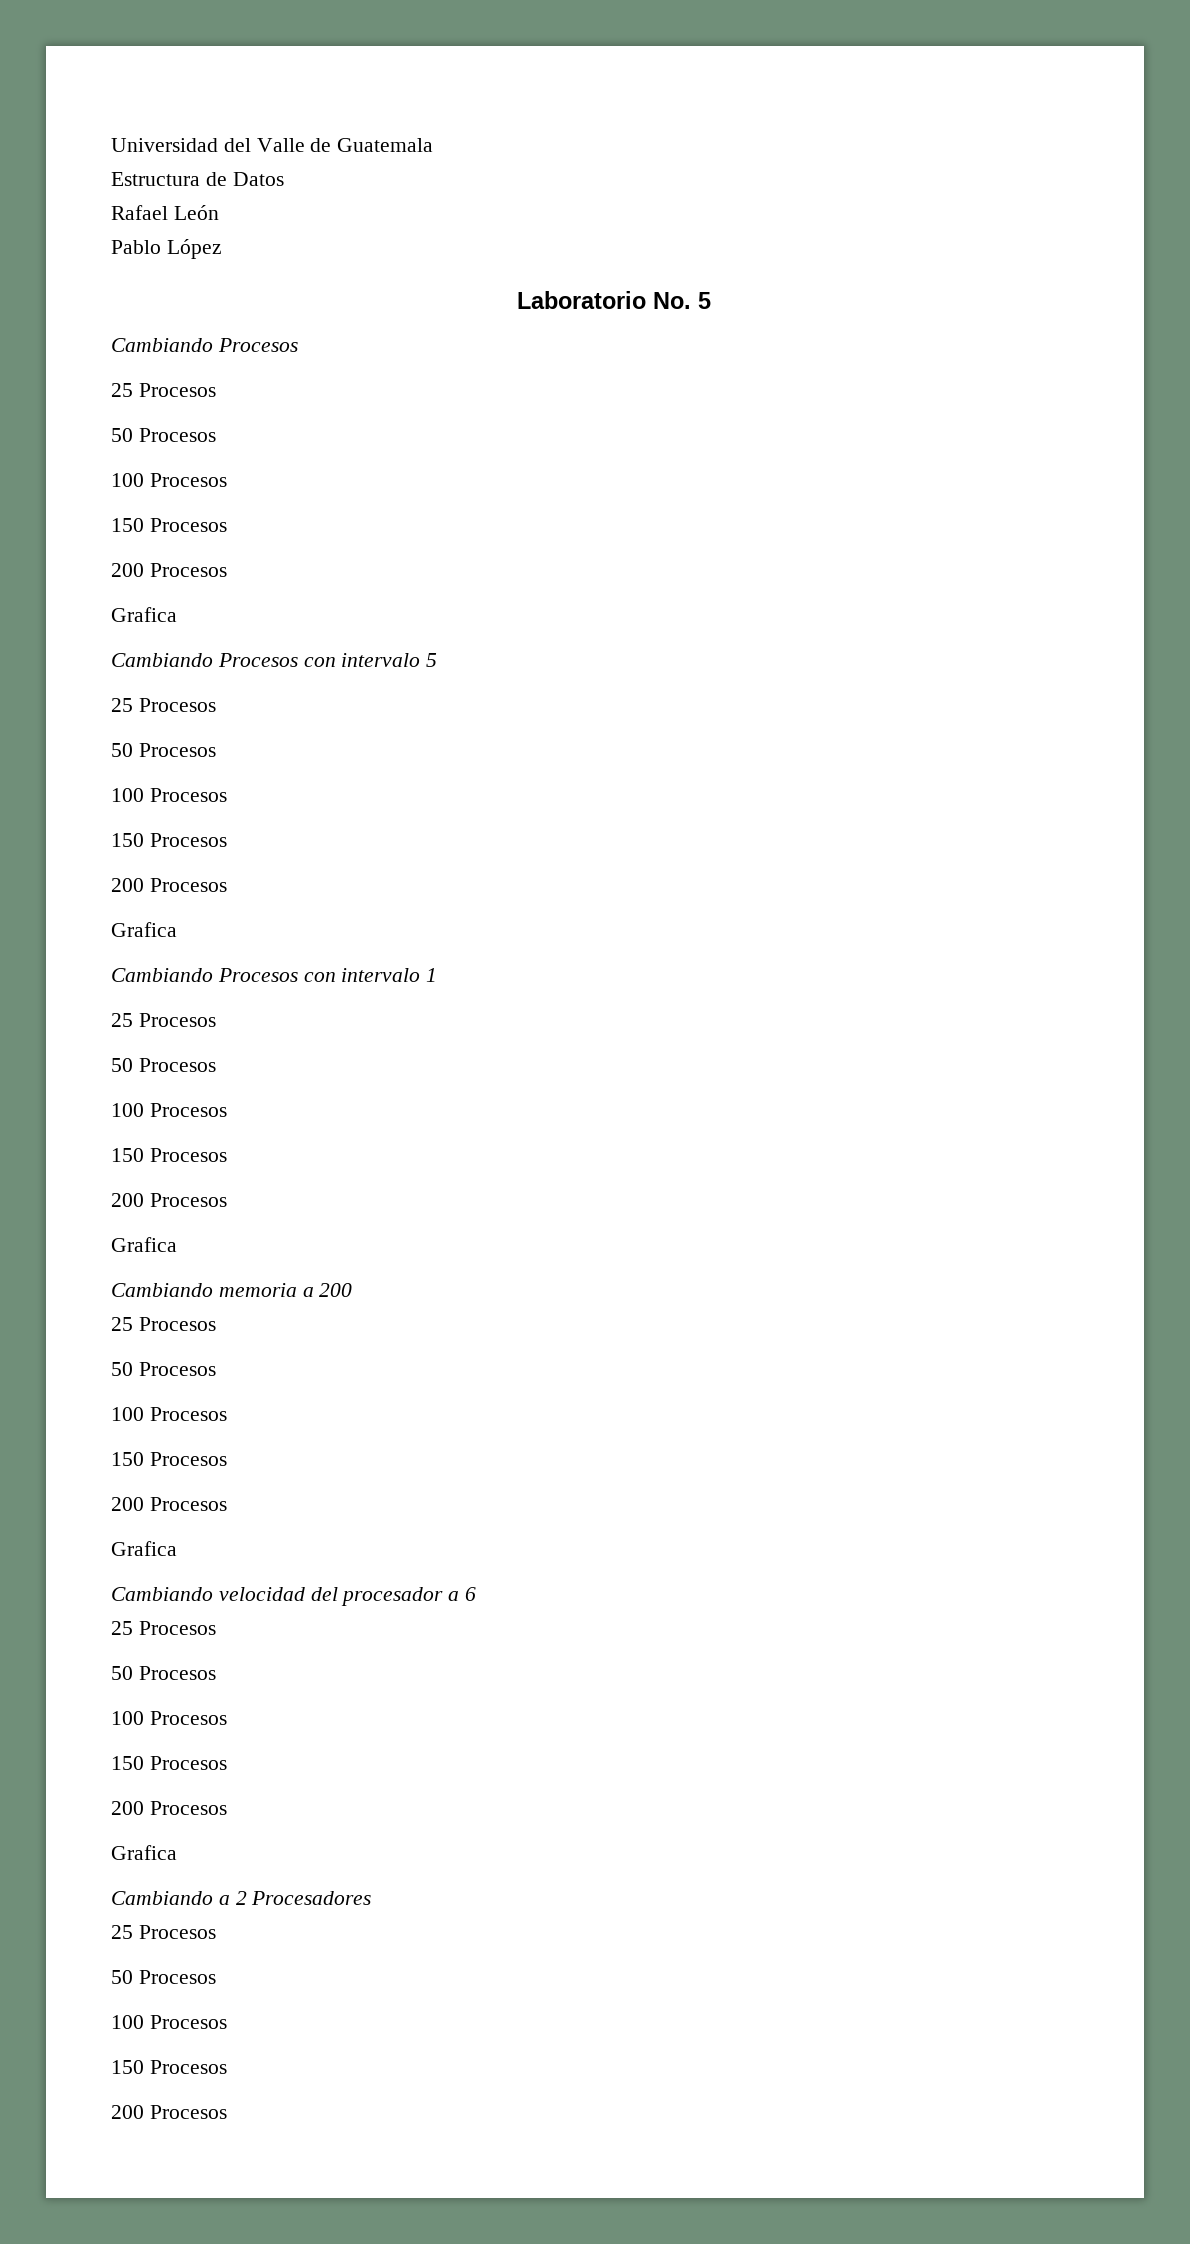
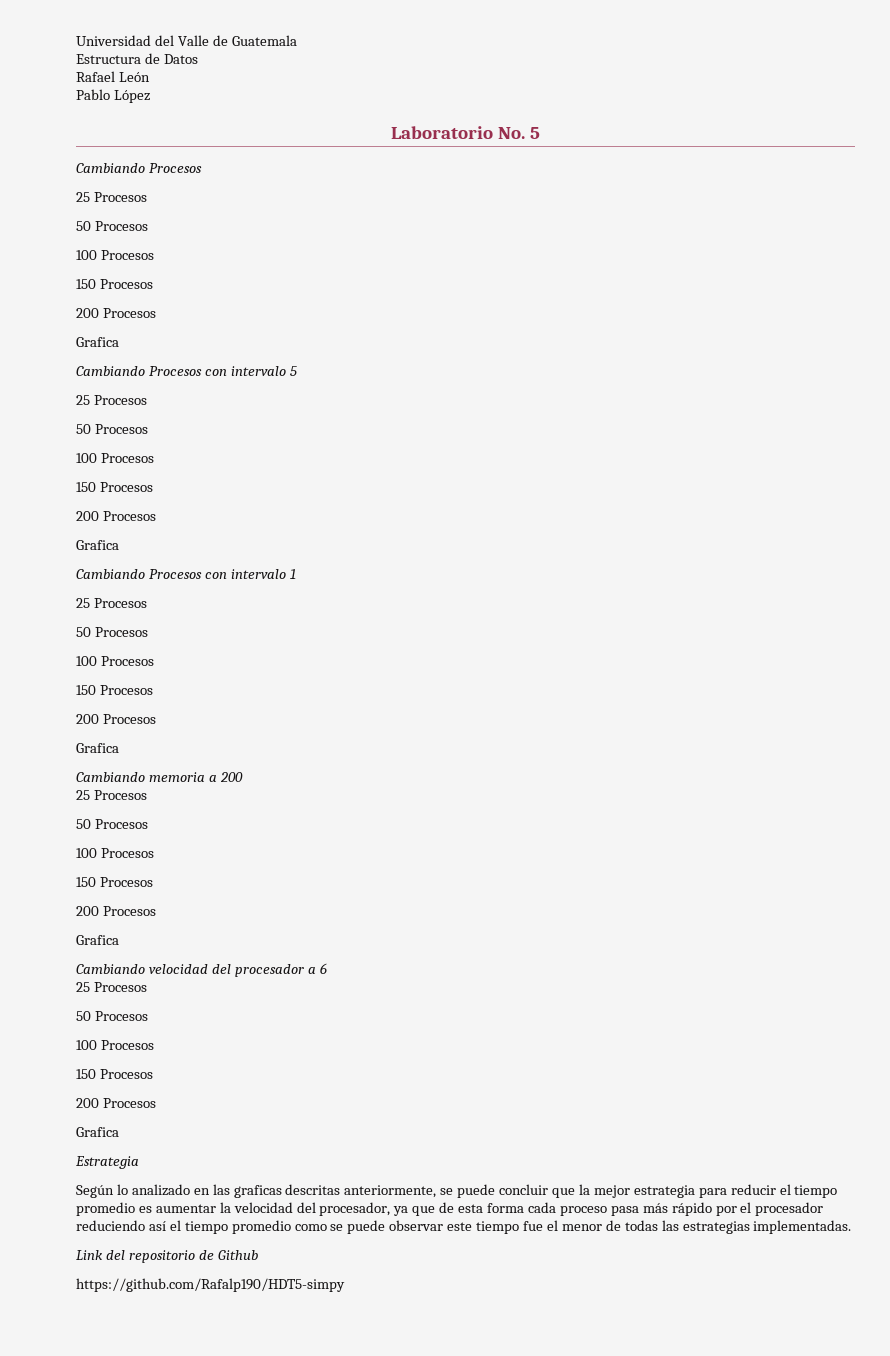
[111,1891,372,1905] [111,1925,216,1939] [111,1970,216,1984] [111,2015,227,2029] [111,2060,227,2074] [111,2105,227,2119] Cambiando a 2 Procesadores // 25 Procesos // 50 Procesos // 100 Procesos // 150 Procesos // 200 Procesos -> [75,1156,139,1169] [76,1184,838,1198] [76,1202,824,1216] [76,1220,852,1234] [76,1250,258,1263] [76,1278,345,1292] Estrategia // Según lo analizado en las graficas descritas anteriormente, se puede concluir que la mejor estrategia para reducir el tiempo promedio es aumentar la velocidad del procesador, ya que de esta forma cada proceso pasa más rápido por el procesador reduciendo así el tiempo promedio como se puede observar este tiempo fue el menor de todas las estrategias implementadas. // Link del repositorio de Github // https://github.com/Rafalp190/HDT5-simpy

